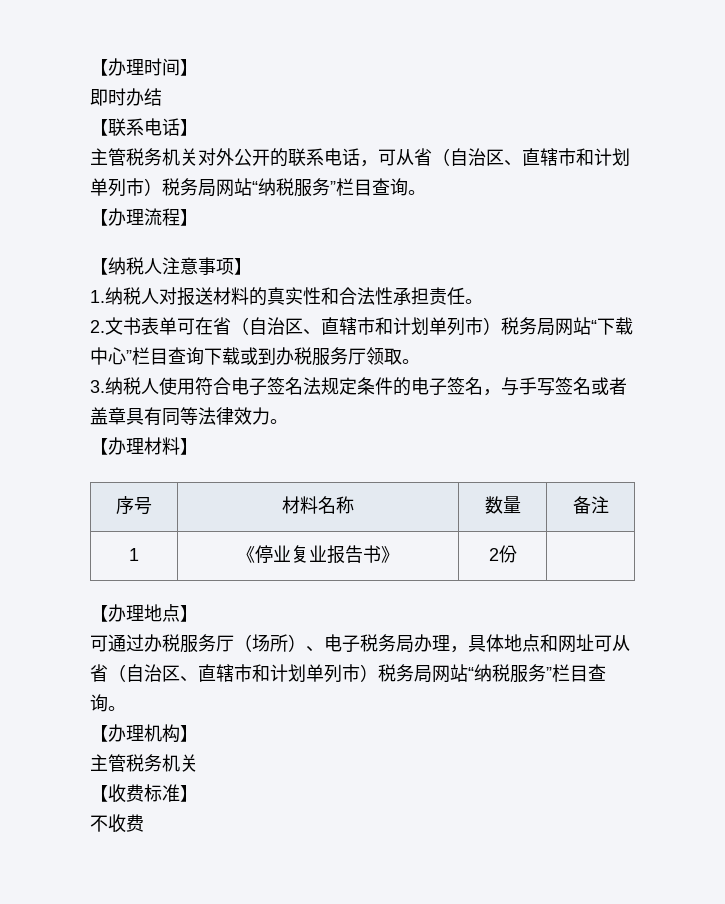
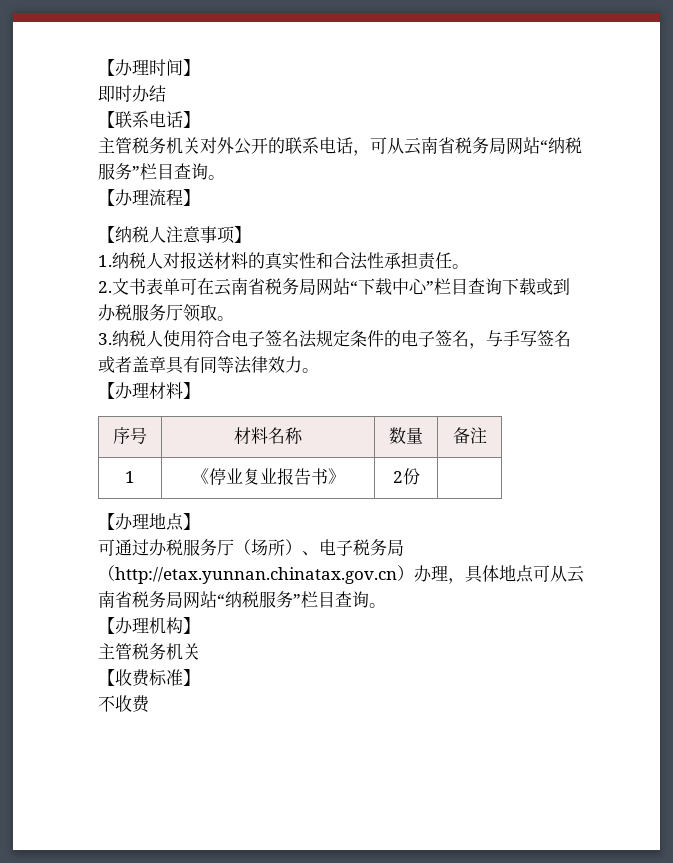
[414,148,630,166] [90,178,162,197] 省（自治区、直辖市和计划单列市） -> [404,137,455,155] 云南省
[213,317,501,336] 省（自治区、直辖市和计划单列市） -> [214,278,265,296] 云南省
(414, 644) none -> [98,565,414,584] （http://etax.yunnan.chinatax.gov.cn）
[540,634,630,653] [90,664,378,683] 和网址可从省（自治区、直辖市和计划单列市） -> [533,565,584,583] [98,591,132,608] 可从云南省

